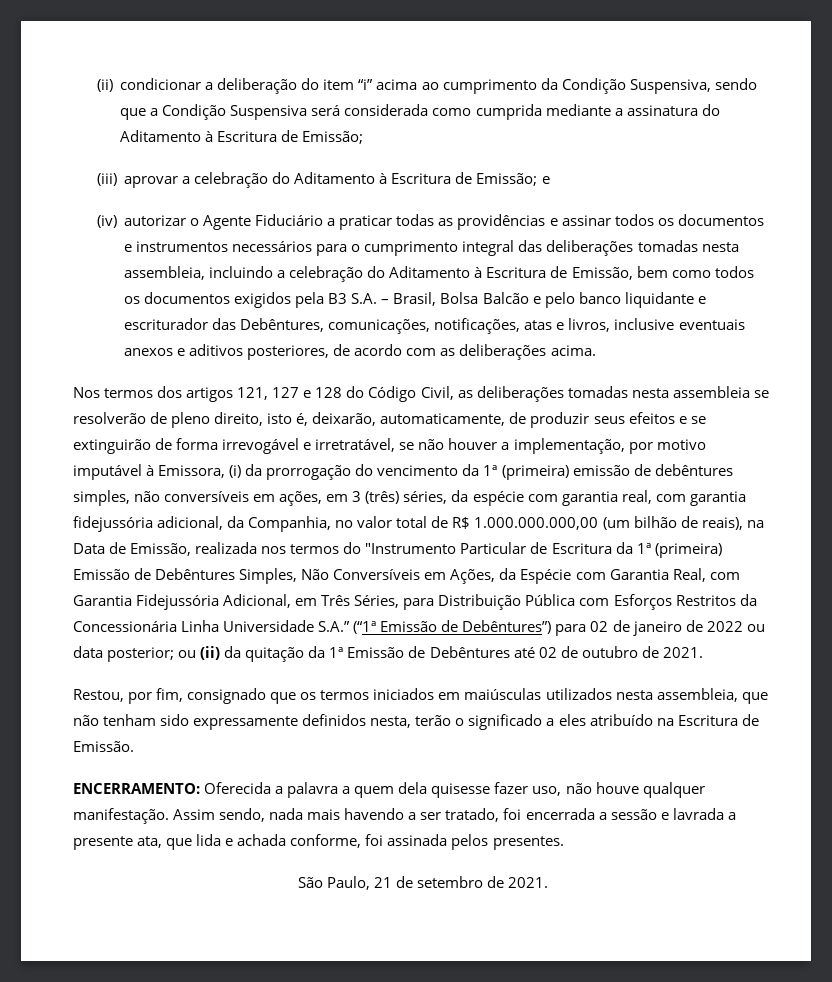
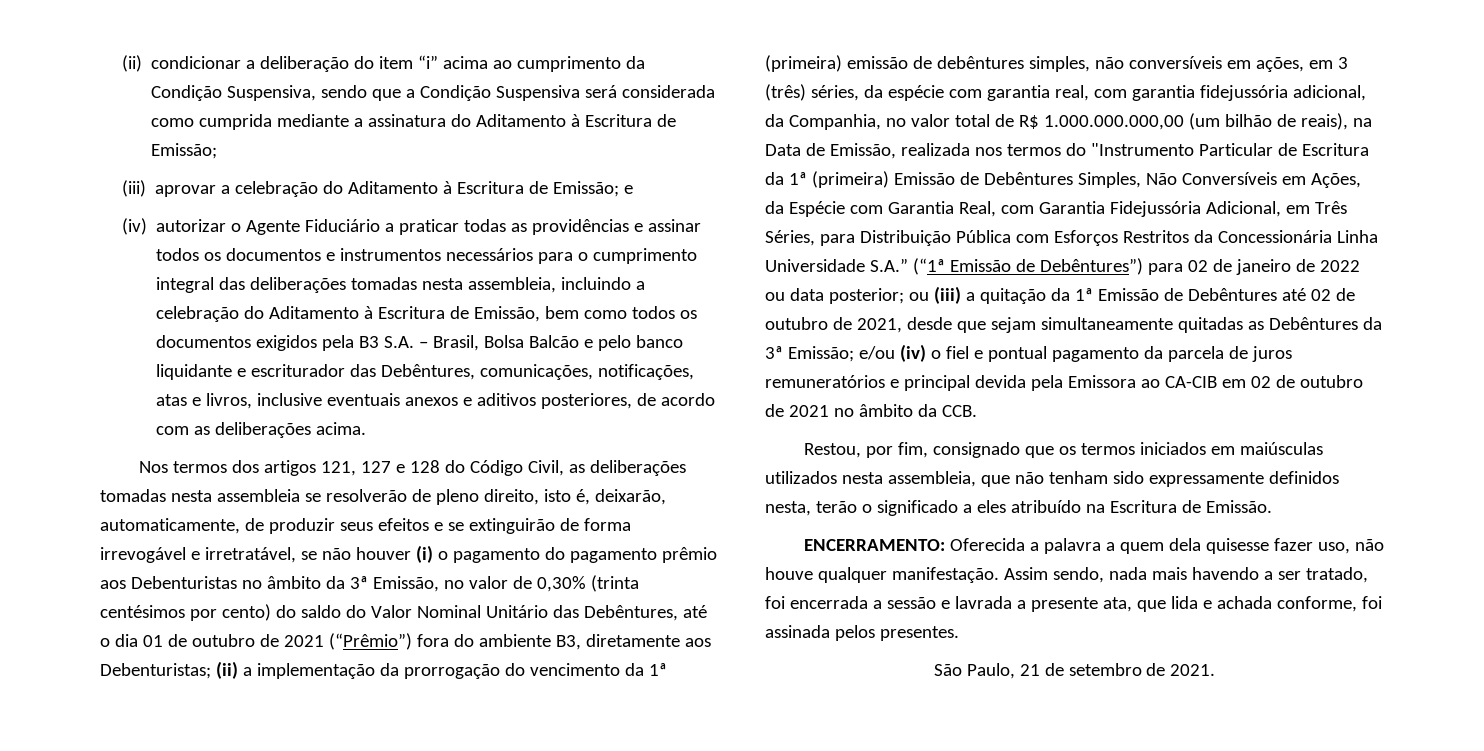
[501,438,706,454] [73,464,242,480] a implementação, por motivo imputável à Emissora, (i) -> [415,545,717,563] [100,575,639,592] [100,604,707,621] [100,633,711,650] [100,661,375,679] (i) o pagamento do pagamento prêmio aos Debenturistas no âmbito da 3ª Emissão, no valor de 0,30% (trinta centésimos por cento) do saldo do Valor Nominal Unitário das Debêntures, até o dia 01 de outubro de 2021 (“Prêmio”) fora do ambiente B3, diretamente aos Debenturistas; (ii) a implementação
[200,646,242,660] (ii) da -> [933,286,975,304] (iii) a
[662,647,703,658] 2021. -> [856,317,1382,333] [765,344,1292,362] [765,375,1363,391] [765,404,977,417] 2021, desde que sejam simultaneamente quitadas as Debêntures da 3ª Emissão; e/ou (iv) o fiel e pontual pagamento da parcela de juros remuneratórios e principal devida pela Emissora ao CA-CIB em 02 de outubro de 2021 no âmbito da CCB.

